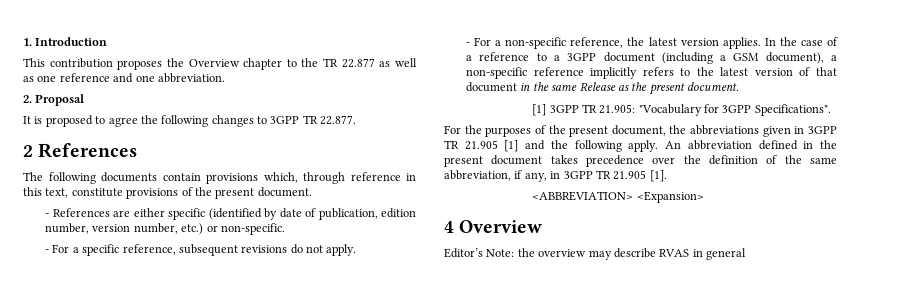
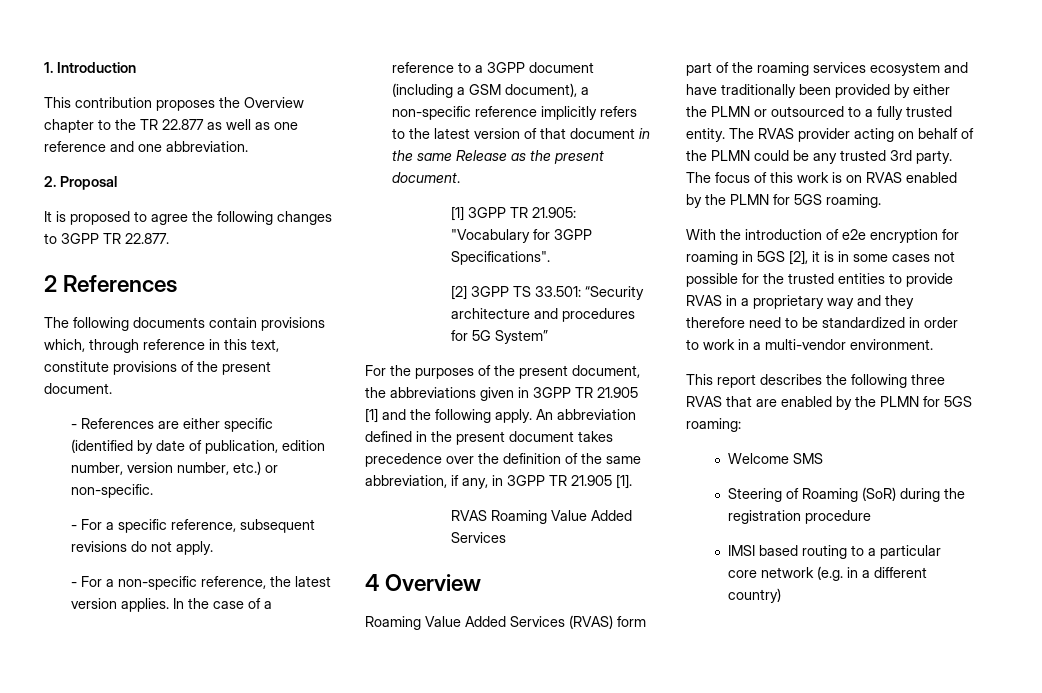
(831, 110) none -> [451,285,645,300] [451,308,636,322] [451,330,549,344] // [2] 3GPP TS 33.501: “Security architecture and procedures for 5G System”
[532,191,704,203] [444,220,543,233] [444,248,746,260] <ABBREVIATION> <Expansion> // 4 Overview // Editor’s Note: the overview may describe RVAS in general -> [451,510,633,524] [451,532,507,543] [365,574,482,591] [365,615,646,630] [686,62,968,76] [686,84,950,98] [686,106,952,120] [686,128,974,142] [686,150,952,164] [686,172,957,183] [686,194,881,208] [686,229,959,243] [686,250,955,265] [686,273,953,287] [686,295,914,309] [686,317,958,328] [686,339,933,350] [686,374,945,388] [686,396,972,410] [686,418,741,432] [728,453,824,464] [728,487,966,502] [728,510,872,524] [728,545,942,559] [728,566,928,581] [728,588,782,603] RVAS Roaming Value Added Services // 4 Overview // Roaming Value Added Services (RVAS) form part of the roaming services ecosystem and have traditionally been provided by either the PLMN or outsourced to a fully trusted entity. The RVAS provider acting on behalf of the PLMN could be any trusted 3rd party. The focus of this work is on RVAS enabled by the PLMN for 5GS roaming. // With the introduction of e2e encryption for roaming in 5GS [2], it is in some cases not possible for the trusted entities to provide RVAS in a proprietary way and they therefore need to be standardized in order to work in a multi-vendor environment. // This report describes the following three RVAS that are enabled by the PLMN for 5GS roaming: // Welcome SMS // Steering of Roaming (SoR) during the registration procedure // IMSI based routing to a particular core network (e.g. in a different country)

